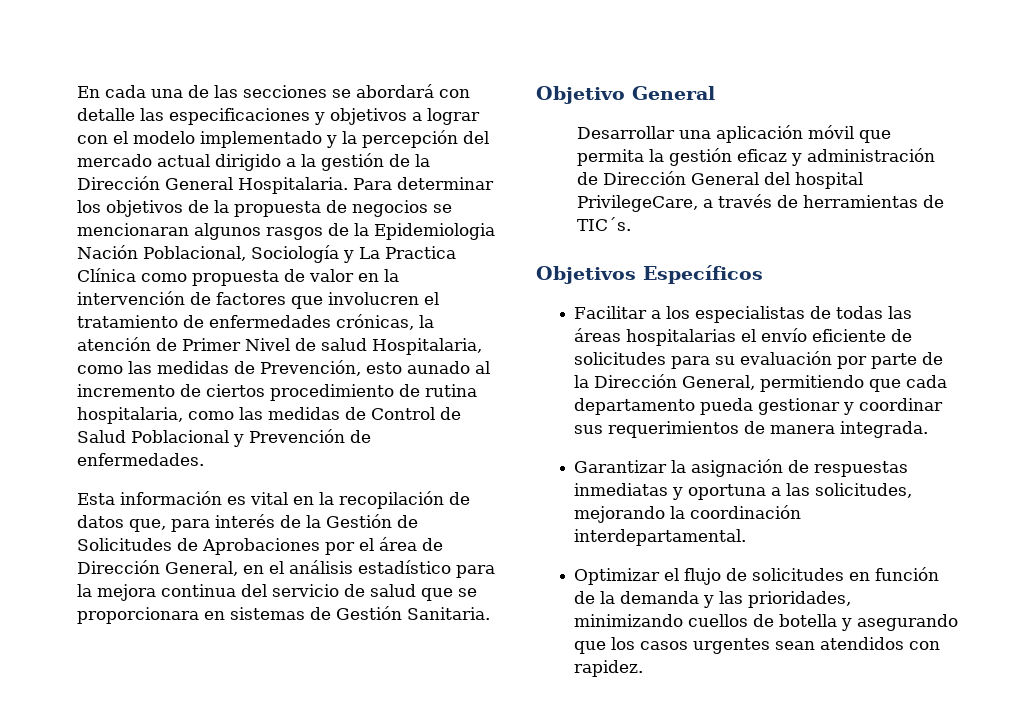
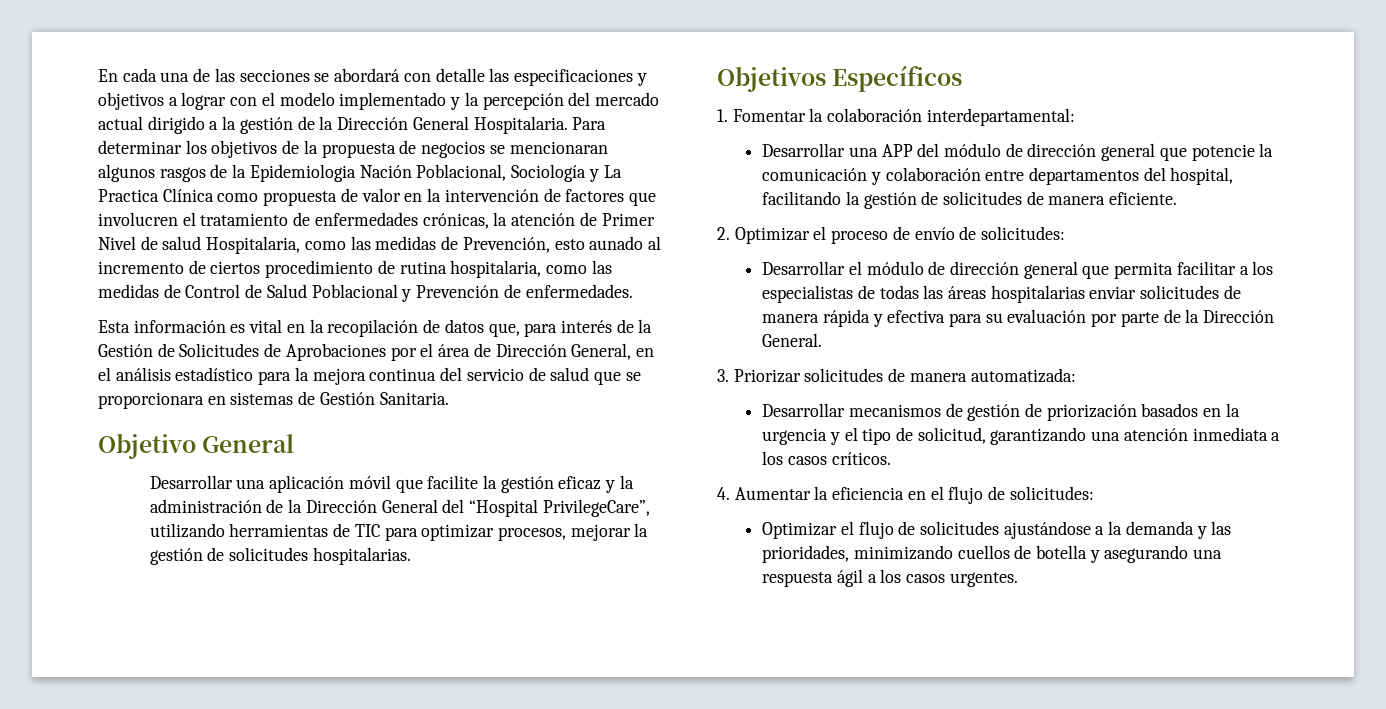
[576,149,644,166] permita -> [427,475,479,489] facilite
(802, 159) none -> [619,475,634,489] la
(598, 178) none -> [288,499,303,513] la
[794,172,863,189] [576,194,944,212] [576,217,631,231] [536,265,763,284] [574,306,648,319] hospital PrivilegeCare, a través de herramientas de TIC´s. // Objetivos Específicos // Facilitar -> [468,499,650,517] [149,523,649,541] [149,547,411,565] [717,66,963,92] [717,108,1075,126] [762,143,1274,161] [762,167,1234,185] [762,191,1178,209] [717,226,1066,244] [762,261,1236,279] “Hospital PrivilegeCare”, utilizando herramientas de TIC para optimizar procesos, mejorar la gestión de solicitudes hospitalarias. // Objetivos Específicos // 1. Fomentar la colaboración interdepartamental: // Desarrollar una APP del módulo de dirección general que potencie la comunicación y colaboración entre departamentos del hospital, facilitando la gestión de solicitudes de manera eficiente. // 2. Optimizar el proceso de envío de solicitudes: // Desarrollar el módulo de dirección general que permita facilitar
[741,328,913,342] [574,352,667,365] el envío eficiente de solicitudes -> [1089,285,1241,299] [762,309,946,327] enviar solicitudes de manera rápida y efectiva
[682,375,948,392] [574,398,944,415] [574,421,929,438] [574,459,909,477] [574,483,913,500] [574,505,802,523] [574,529,747,546] General, permitiendo que cada departamento pueda gestionar y coordinar sus requerimientos de manera integrada. // Garantizar la asignación de respuestas inmediatas y oportuna a las solicitudes, mejorando la coordinación interdepartamental. -> [762,333,823,347] [717,368,1076,383] [762,403,1240,421] [762,427,1281,445] [762,451,891,465] [717,486,1094,504] General. // 3. Priorizar solicitudes de manera automatizada: // Desarrollar mecanismos de gestión de priorización basados en la urgencia y el tipo de solicitud, garantizando una atención inmediata a los casos críticos. // 4. Aumentar la eficiencia en el flujo de solicitudes:
[849,567,940,581] [574,591,596,604] en función de -> [1003,521,1105,539] ajustándose a
[574,637,941,654] [574,660,644,677] que los casos urgentes sean atendidos con rapidez. -> [1193,549,1223,559] [762,569,1018,587] una respuesta ágil a los casos urgentes.

